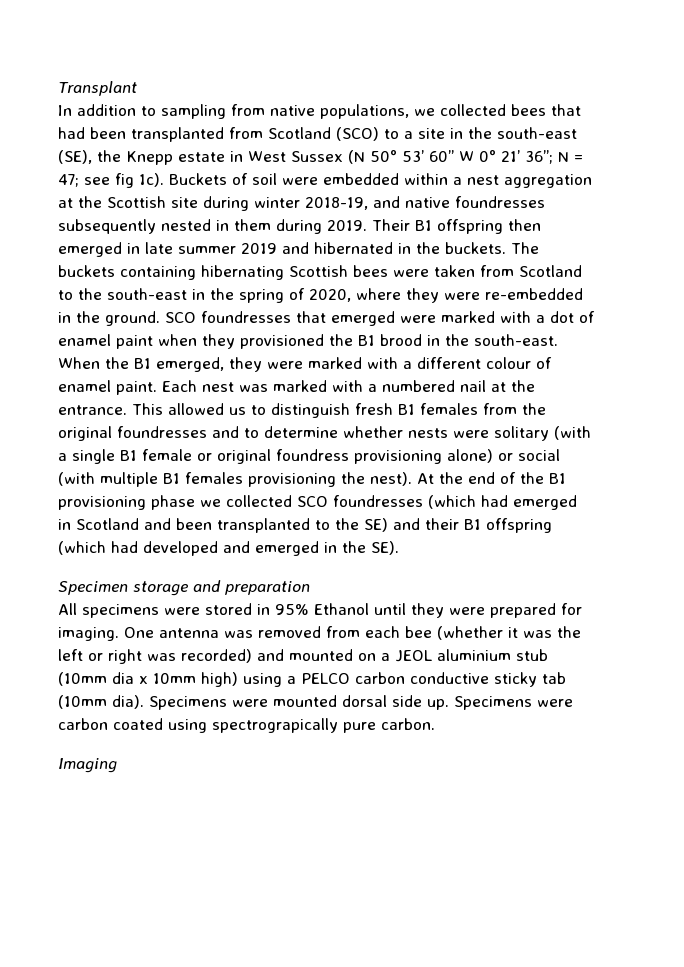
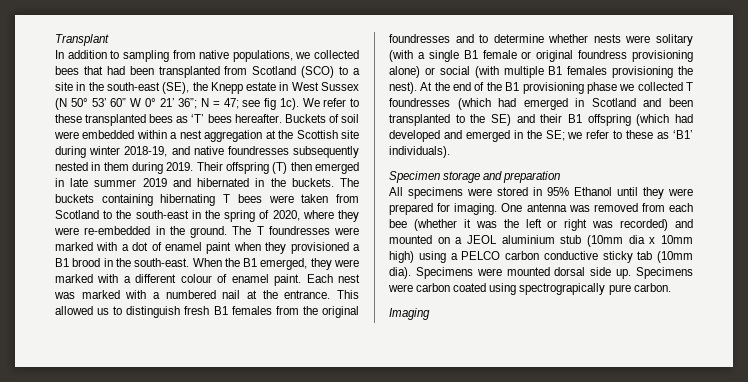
(164, 180) none -> [302,98,359,107] [55,114,282,126] We refer to these transplanted bees as ‘T’ bees hereafter.
[415,219,503,234] B1 offspring -> [226,162,288,174] offspring (T)
[289,265,348,277] Scottish -> [223,194,231,203] T
[165,311,395,326] SCO foundresses that emerged -> [232,226,330,235] The T foundresses
[329,334,353,346] the -> [353,244,360,251] a
[297,496,328,507] SCO -> [686,82,693,91] T
[371,541,399,555] SE). -> [545,130,693,141] [389,146,450,158] SE; we refer to these as ‘B1’ individuals).

